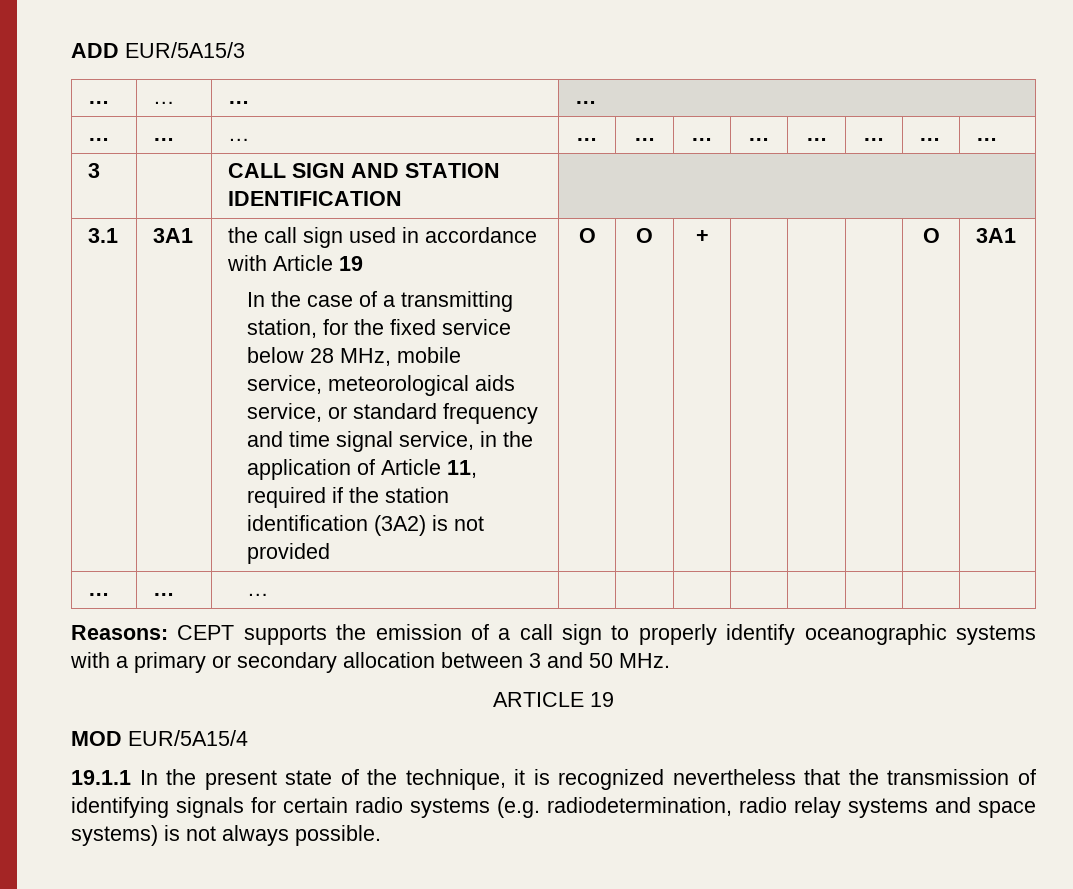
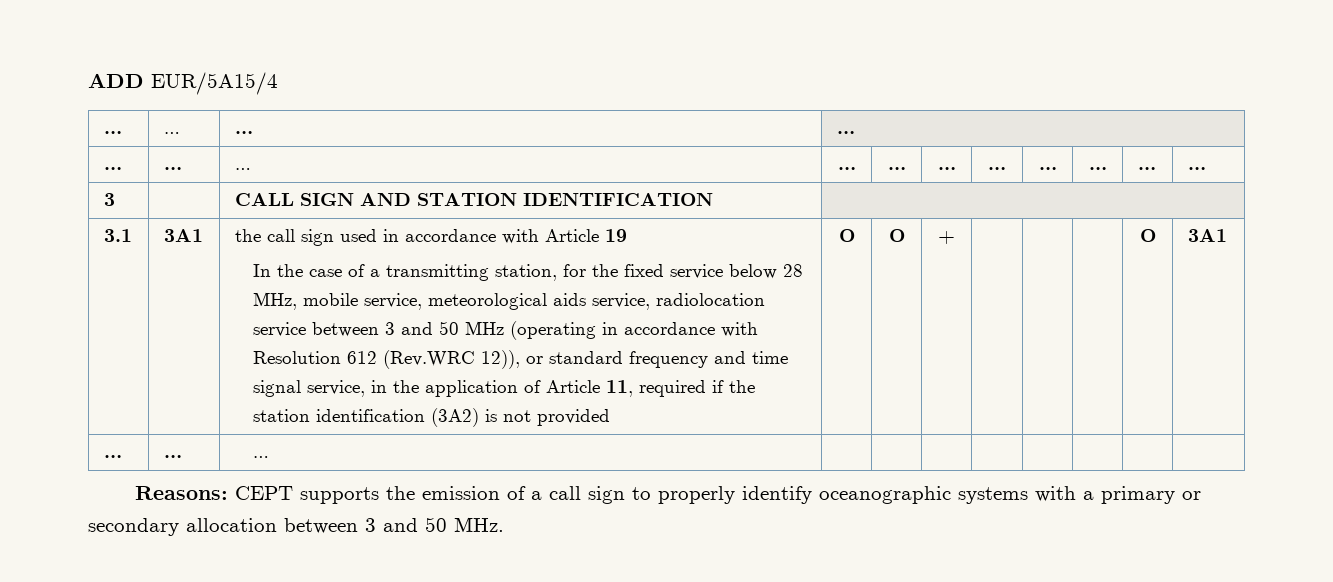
[125,42,245,58] EUR/5A15/3 -> [151,72,278,95] EUR/5A15/4
(323, 412) none -> [655,293,765,306] [252,321,758,340] [252,350,520,369] radiolocation service between 3 and 50 MHz (operating in accordance with Resolution 612 (Rev.WRC 12)),
[493,692,614,707] [71,730,248,746] [71,769,1036,790] [71,797,1036,818] [71,825,381,846] // ARTICLE 19 // MOD EUR/5A15/4 // 19.1.1 In the present state of the technique, it is recognized nevertheless that the transmission of identifying signals for certain radio systems (e.g. radiodetermination, radio relay systems and space systems) is not always possible. -> (504, 524) none

